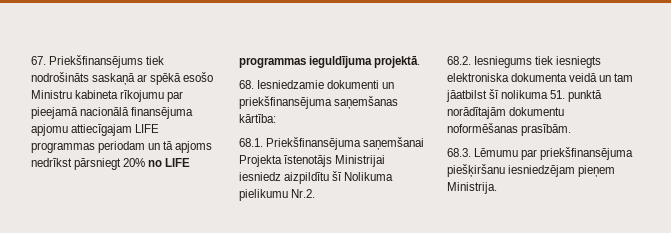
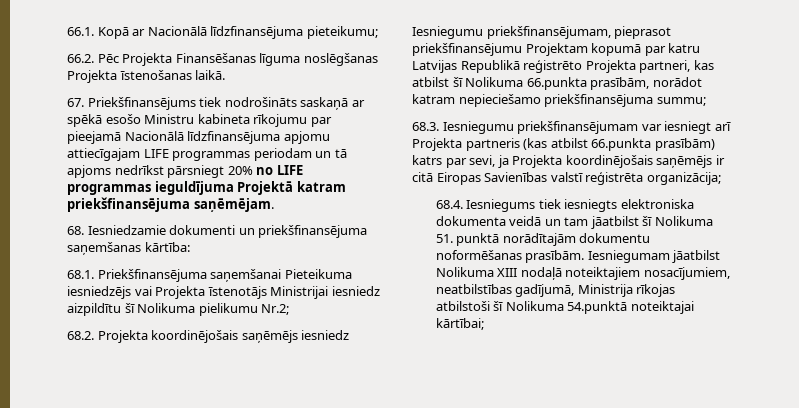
(31, 60) none -> [67,26,378,39] [67,53,378,66] [67,70,226,83] 66.1. Kopā ar Nacionālā līdzfinansējuma pieteikumu; // 66.2. Pēc Projekta Finansēšanas līguma noslēgšanas Projekta īstenošanas laikā. //
[80,107,194,119] nacionālā finansējuma -> [124,131,281,144] Nacionālā līdzfinansējuma
[374,55,421,68] projektā. -> [237,181,346,195] [67,197,274,212] Projektā katram priekšfinansējuma saņēmējam.
(425, 143) none -> [284,269,352,279] [67,286,152,299] Pieteikuma iesniedzējs vai
[291,189,316,198] Nr.2. -> [261,304,290,315] Nr.2;
(471, 60) none -> [97,330,350,343] [412,26,672,39] [412,43,701,56] [412,60,714,73] [412,77,702,90] [412,94,706,107] [412,121,731,134] [412,138,715,151] [412,155,725,168] [412,172,721,185] [435,200,463,209] Projekta koordinējošais saņēmējs iesniedz Iesniegumu priekšfinansējumam, pieprasot priekšfinansējumu Projektam kopumā par katru Latvijas Republikā reģistrēto Projekta partneri, kas atbilst šī Nolikuma 66.punkta prasībām, norādot katram nepieciešamo priekšfinansējuma summu; // 68.3. Iesniegumu priekšfinansējumam var iesniegt arī Projekta partneris (kas atbilst 66.punkta prasībām) katrs par sevi, ja Projekta koordinējošais saņēmējs ir citā Eiropas Savienības valstī reģistrēta organizācija; // 68.4.
[501,90,549,99] nolikuma -> [654,216,713,226] Nolikuma
[447,147,634,160] [447,164,616,177] [447,182,497,194] // 68.3. Lēmumu par priekšfinansējuma piešķiršanu iesniedzējam pieņem Ministrija. -> [587,250,721,263] [435,267,730,280] [435,284,676,297] [435,301,694,314] [435,318,484,330] Iesniegumam jāatbilst Nolikuma XIII nodaļā noteiktajiem nosacījumiem, neatbilstības gadījumā, Ministrija rīkojas atbilstoši šī Nolikuma 54.punktā noteiktajai kārtībai;

